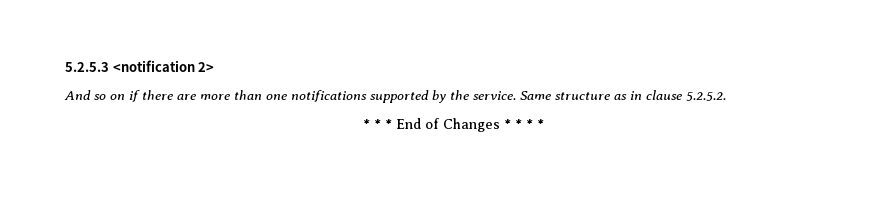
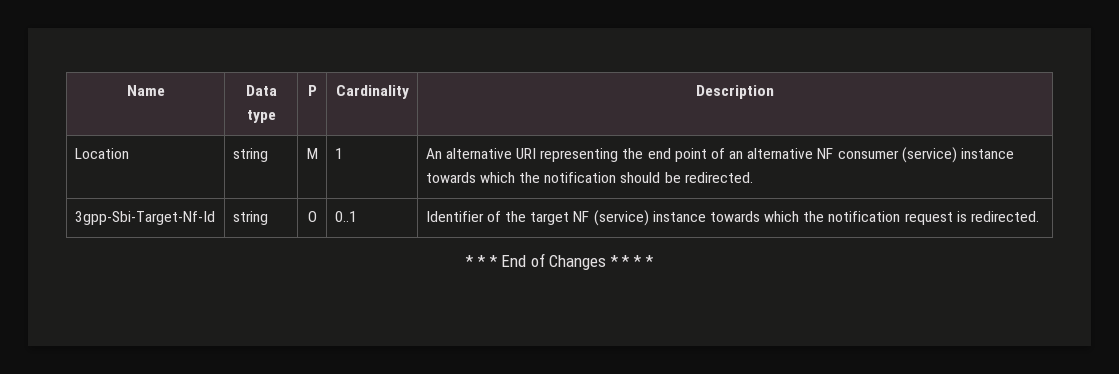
[65,60,215,72] [64,90,726,103] 5.2.5.3 <notification 2> // And so on if there are more than one notifications supported by the service. Same structure as in clause 5.2.5.2. -> [126,85,165,96] [245,85,277,96] [246,110,276,123] [307,85,317,96] [335,85,409,99] [696,85,774,99] [74,148,129,159] [232,148,268,162] [306,148,318,159] [334,148,343,159] [425,147,1015,163] [425,172,753,183] [74,211,215,225] [232,211,268,225] [307,211,317,222] [334,211,357,222] [425,210,1040,226] Name | Data type | P | Cardinality | Description // Location | string | M | 1 | An alternative URI representing the end point of an alternative NF consumer (service) instance towards which the notification should be redirected. // 3gpp-Sbi-Target-Nf-Id | string | O | 0..1 | Identifier of the target NF (service) instance towards which the notification request is redirected.

